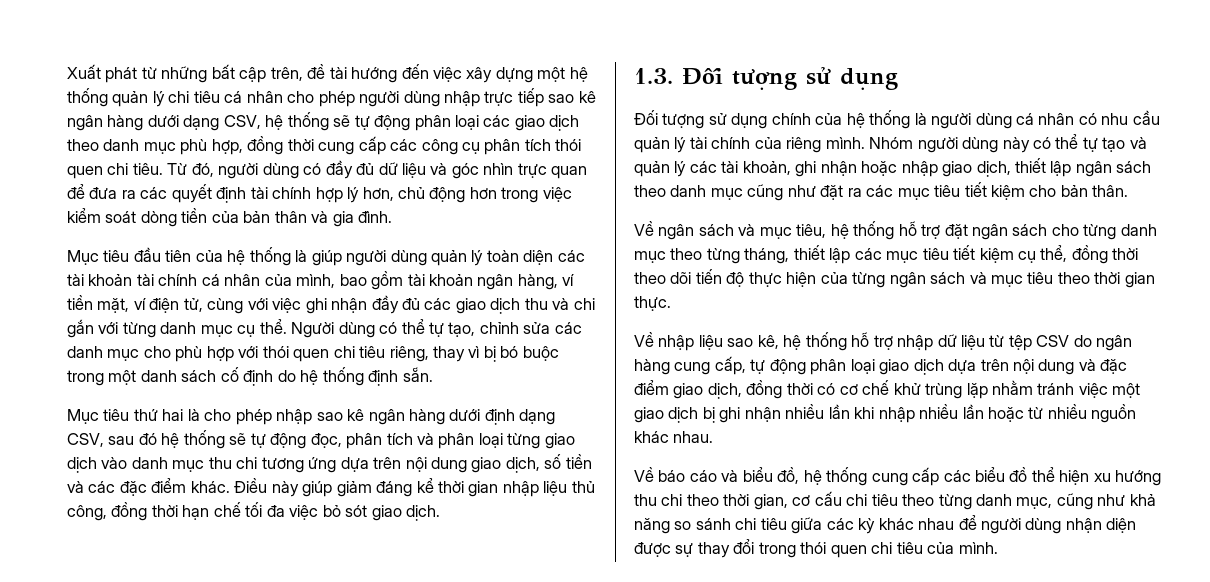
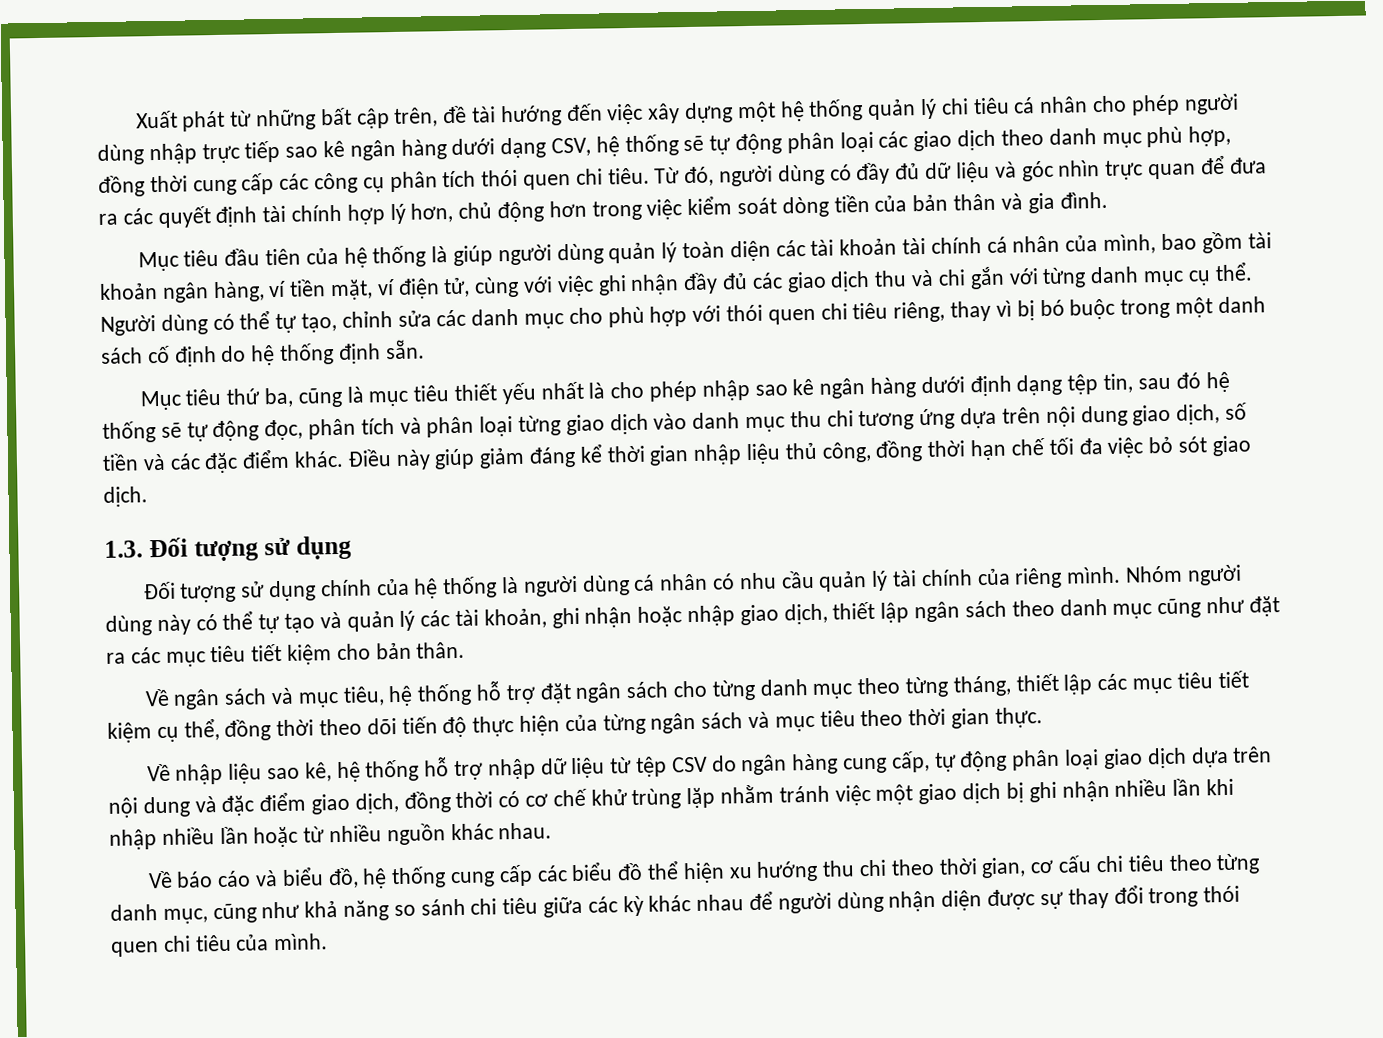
[162,409,184,421] hai -> [263,381,584,408] ba, cũng là mục tiêu thiết yếu nhất
[67,433,104,447] CSV, -> [1067,373,1134,395] tệp tin,

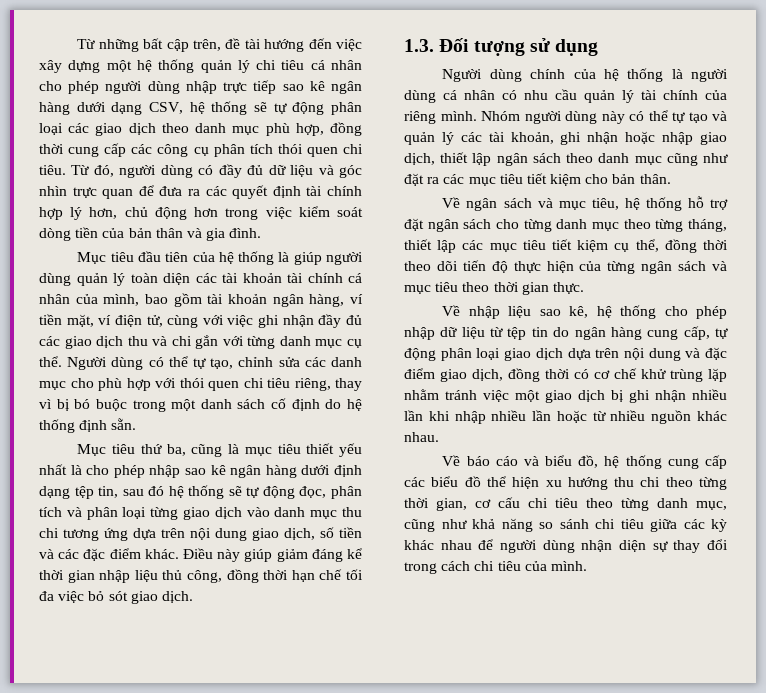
[135,110,253,132] Xuất phát từ -> [77,39,96,49] Từ
[142,580,316,603] Đối tượng sử dụng -> [442,69,522,82] Người dùng
[424,757,484,781] hỗ trợ -> [664,306,727,319] cho phép
[671,756,708,773] CSV -> [531,327,548,337] tin
(935, 867) none -> [699,477,727,490] từng
[987,889,1036,911] được -> (646, 546) none
[1203,885,1241,903] [111,941,159,957] thói quen -> [441,561,471,571] cách

